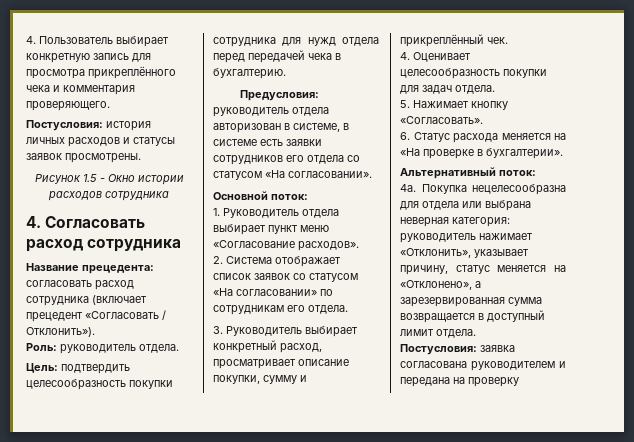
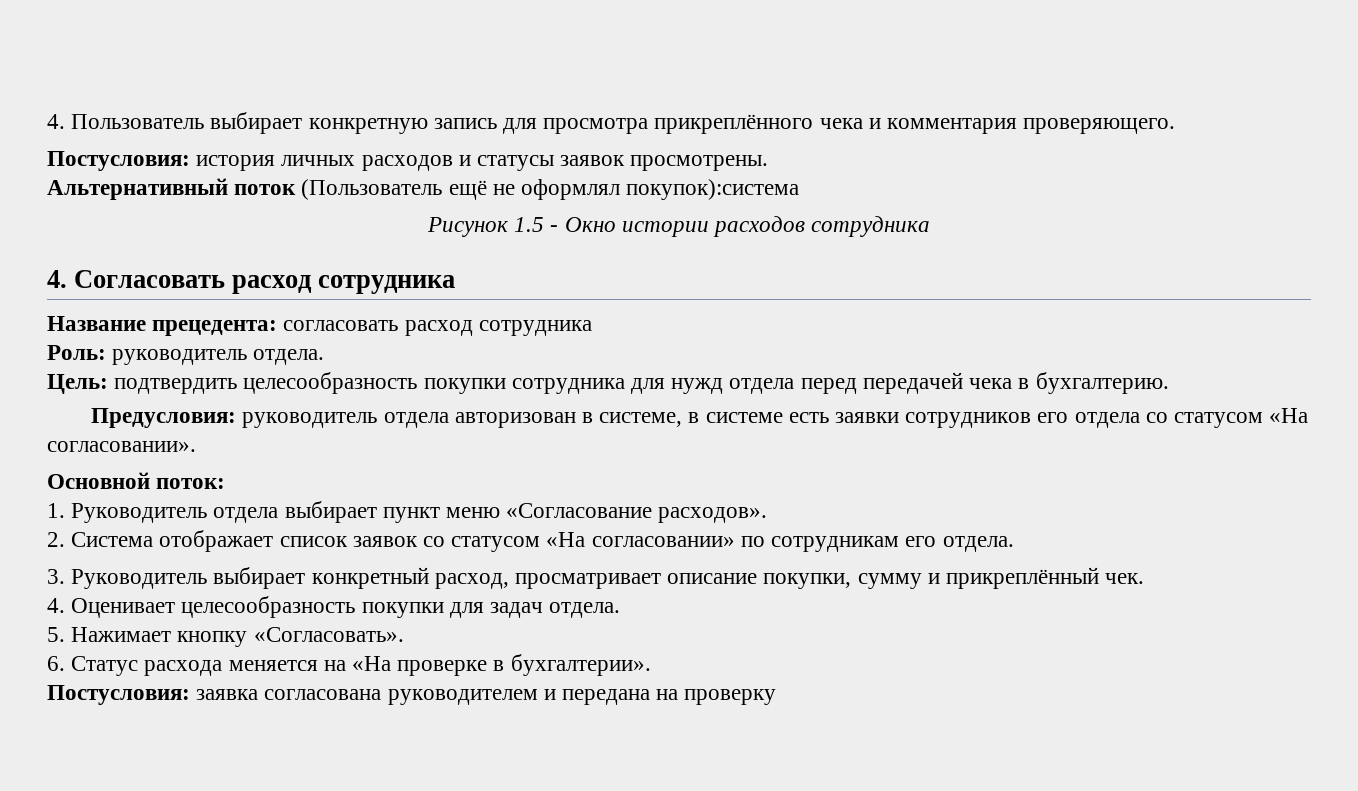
(141, 158) none -> [47,178,800,200] // Альтернативный поток (Пользователь ещё не оформлял покупок):система
[92,295,147,305] [26,310,166,322] [26,327,95,337] (включает прецедент «Согласовать / Отклонить»). -> (592, 328) none
[400,167,536,179] [400,184,566,195] [400,200,531,211] [400,217,510,227] [400,233,533,243] [400,248,529,258] [400,265,566,275] [400,280,481,290] [400,297,542,307] [400,310,545,323] [400,329,476,338] // Альтернативный поток: // 4а. Покупка нецелесообразна для отдела или выбрана неверная категория: руководитель нажимает «Отклонить», указывает причину, статус меняется на «Отклонено», а зарезервированная сумма возвращается в доступный лимит отдела. -> (651, 665) none

